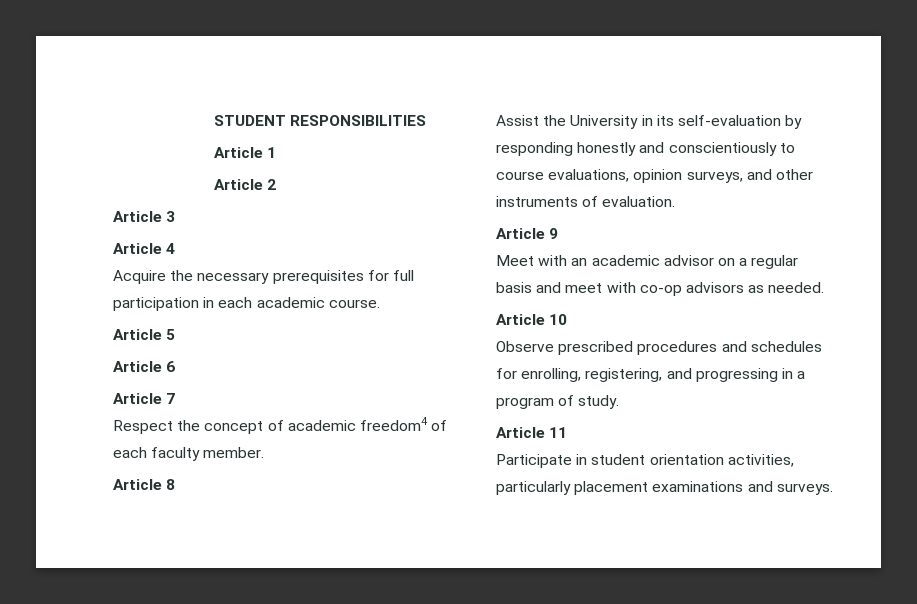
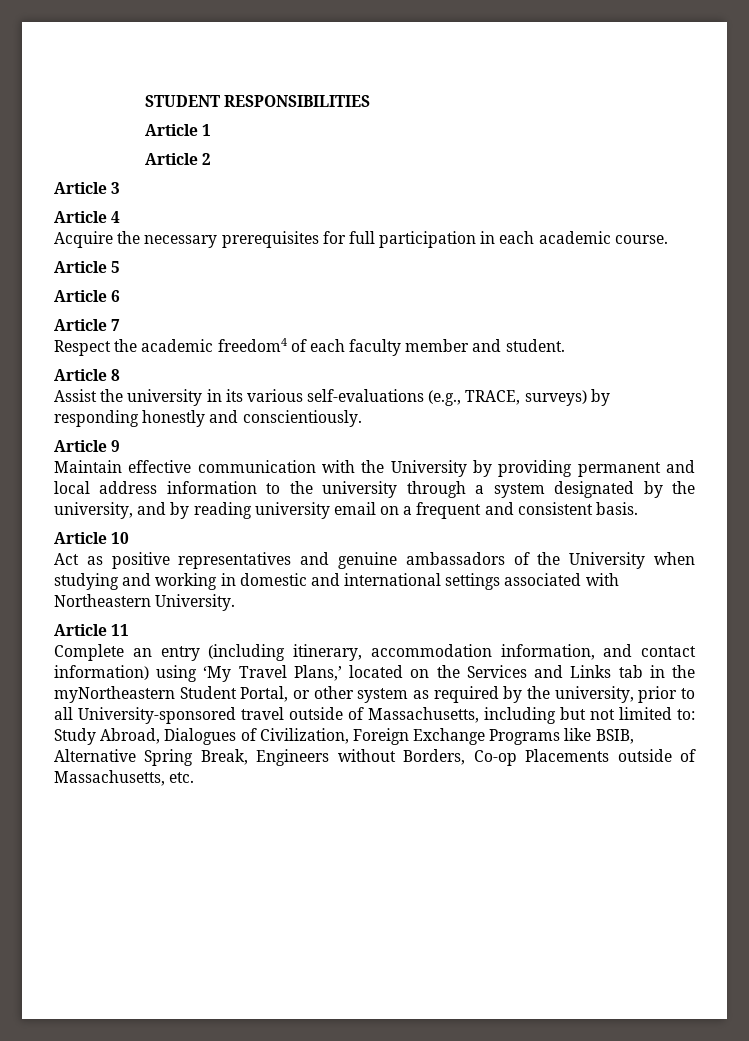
[204,420,284,434] concept of -> (138, 345) none
[203,447,265,458] member. -> [405,339,565,352] member and student.
[570,115,639,129] University -> [127,389,203,406] university
[677,115,803,129] [496,142,795,156] [496,169,813,183] [496,196,676,207] [496,228,559,239] [496,255,799,269] [496,282,825,296] [496,314,568,325] [496,341,822,355] [496,368,806,382] [496,395,620,409] [496,427,568,438] [496,454,794,468] [496,481,833,495] self-evaluation by responding honestly and conscientiously to course evaluations, opinion surveys, and other instruments of evaluation. // Article 9 // Meet with an academic advisor on a regular basis and meet with co-op advisors as needed. // Article 10 // Observe prescribed procedures and schedules for enrolling, registering, and progressing in a program of study. // Article 11 // Participate in student orientation activities, particularly placement examinations and surveys. -> [246,389,610,406] [54,410,362,427] [54,440,121,452] [54,460,695,477] [54,481,695,498] [54,502,639,519] [54,532,130,544] [54,552,695,569] [54,573,619,590] [54,594,236,611] [54,624,130,636] [54,644,696,661] [54,665,696,682] [54,686,695,703] [54,707,695,724] [54,728,634,745] [54,749,697,766] [54,770,195,786] various self-evaluations (e.g., TRACE, surveys) by responding honestly and conscientiously. // Article 9 // Maintain effective communication with the University by providing permanent and local address information to the university through a system designated by the university, and by reading university email on a frequent and consistent basis. // Article 10 // Act as positive representatives and genuine ambassadors of the University when studying and working in domestic and international settings associated with Northeastern University. // Article 11 // Complete an entry (including itinerary, accommodation information, and contact information) using ‘My Travel Plans,’ located on the Services and Links tab in the myNortheastern Student Portal, or other system as required by the university, prior to all University-sponsored travel outside of Massachusetts, including but not limited to: Study Abroad, Dialogues of Civilization, Foreign Exchange Programs like BSIB, Alternative Spring Break, Engineers without Borders, Co-op Placements outside of Massachusetts, etc.

